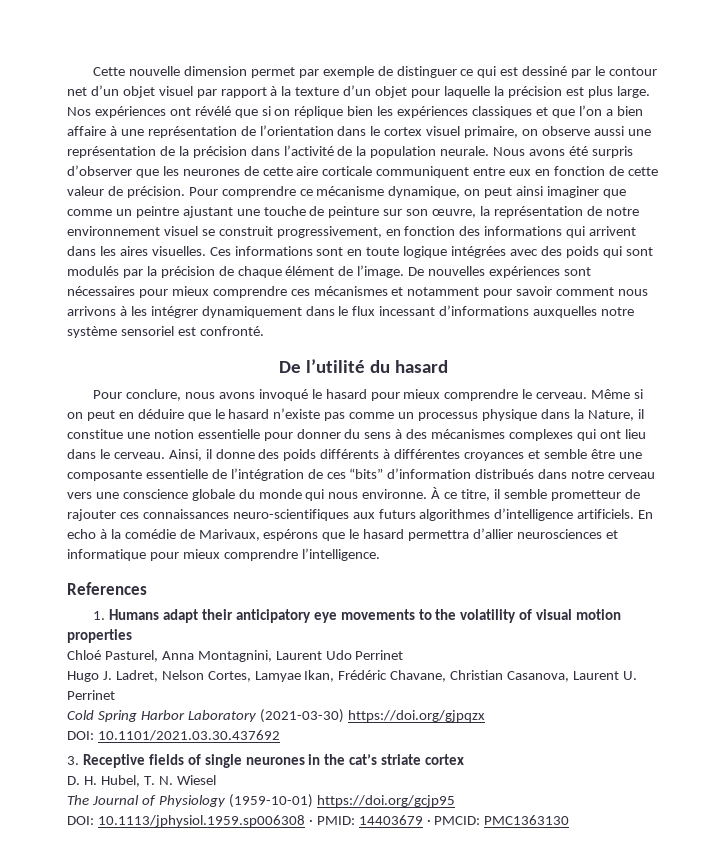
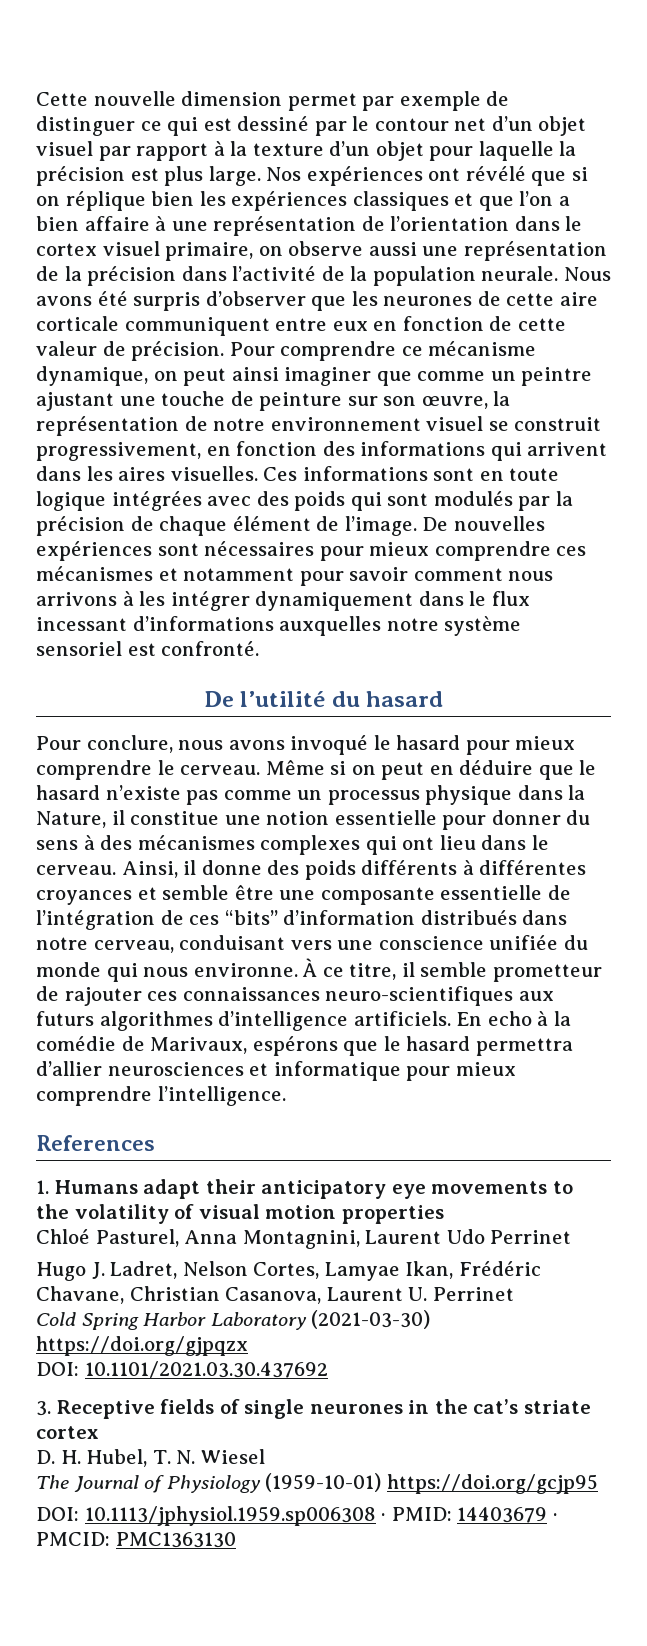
[608,472,656,479] cerveau -> [93,935,286,953] cerveau, conduisant
[191,489,235,501] globale -> [489,935,559,950] unifiée

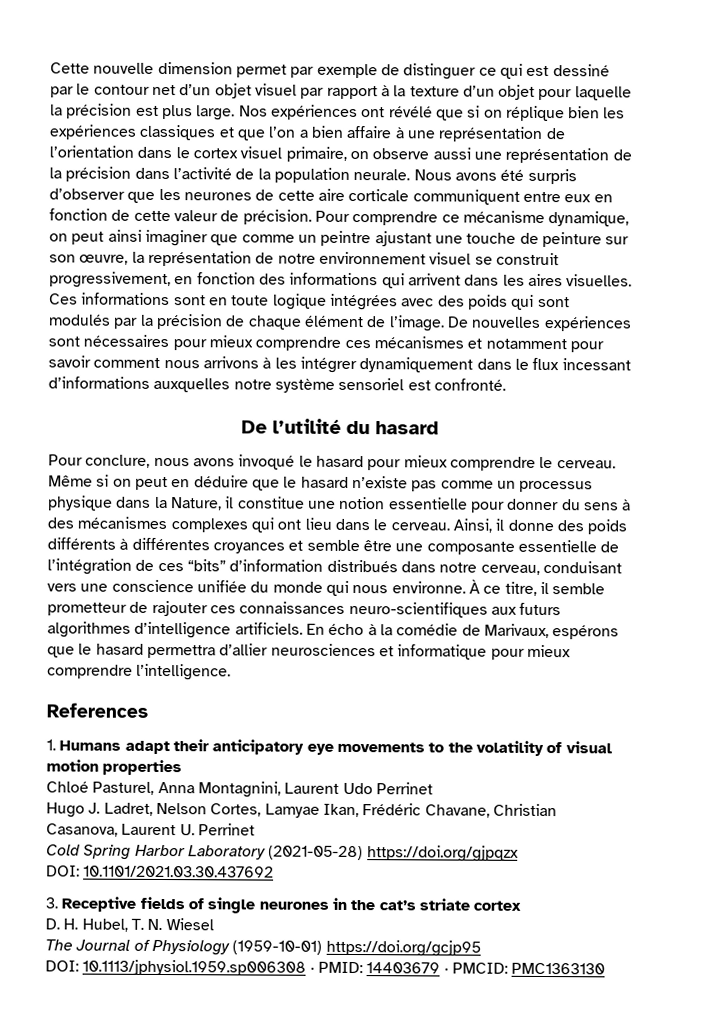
[487,1011,532,1026] echo -> [328,623,365,636] écho
[311,1310,431,1329] (2021-03-30) -> [268,845,364,861] (2021-05-28)

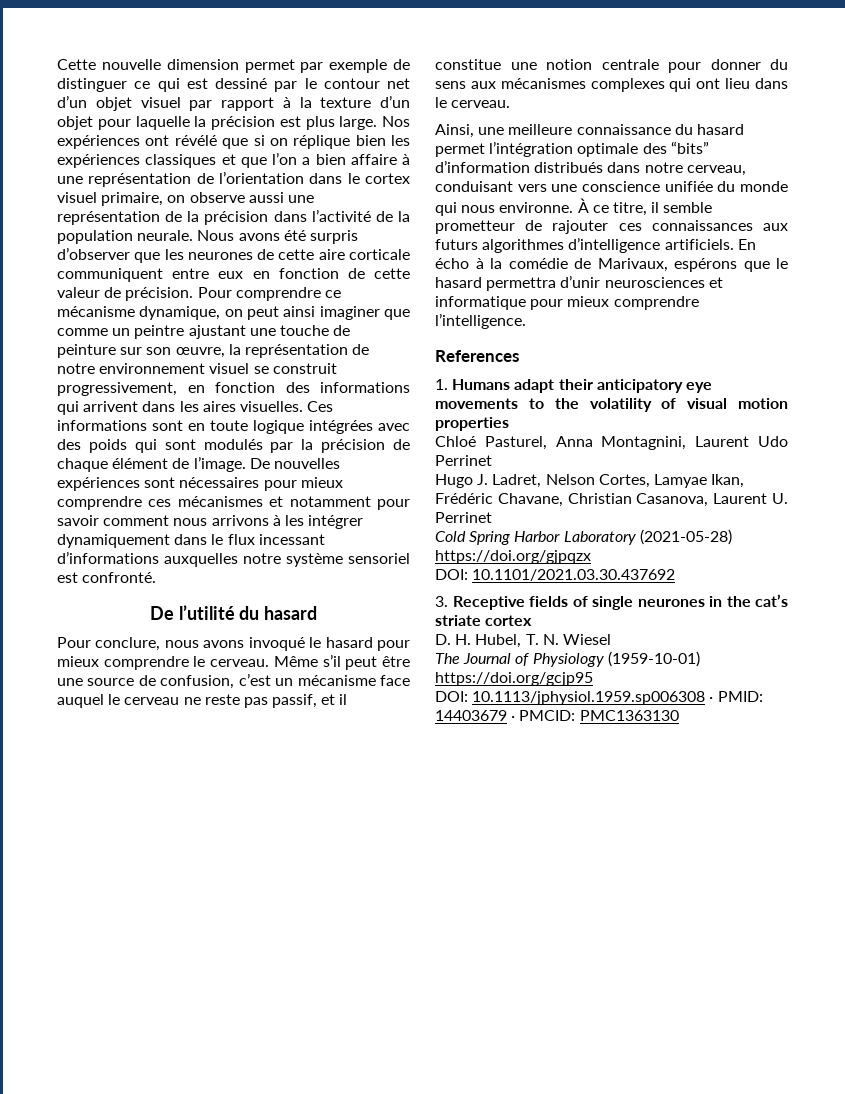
[96,474,594,493] [48,495,222,511] si on peut en déduire que le hasard n’existe pas comme un processus physique dans la Nature, -> [322,654,411,670] [57,673,410,689] [57,694,336,708] s’il peut être une source de confusion, c’est un mécanisme face auquel le cerveau ne reste pas passif, et
[388,497,468,510] essentielle -> [601,59,659,70] centrale
[622,499,632,511] [47,517,74,529] à des -> [470,81,496,89] aux
[452,518,628,535] [47,537,620,555] [47,558,184,575] Ainsi, il donne des poids différents à différentes croyances et semble être une composante essentielle de l’intégration de ces -> [435,124,744,138] [435,141,667,157] // Ainsi, une meilleure connaissance du hasard permet l’intégration optimale des
[348,601,488,618] neuro-scientifiques -> (753, 225) none
[219,643,269,656] d’allier -> [560,275,601,288] d’unir

